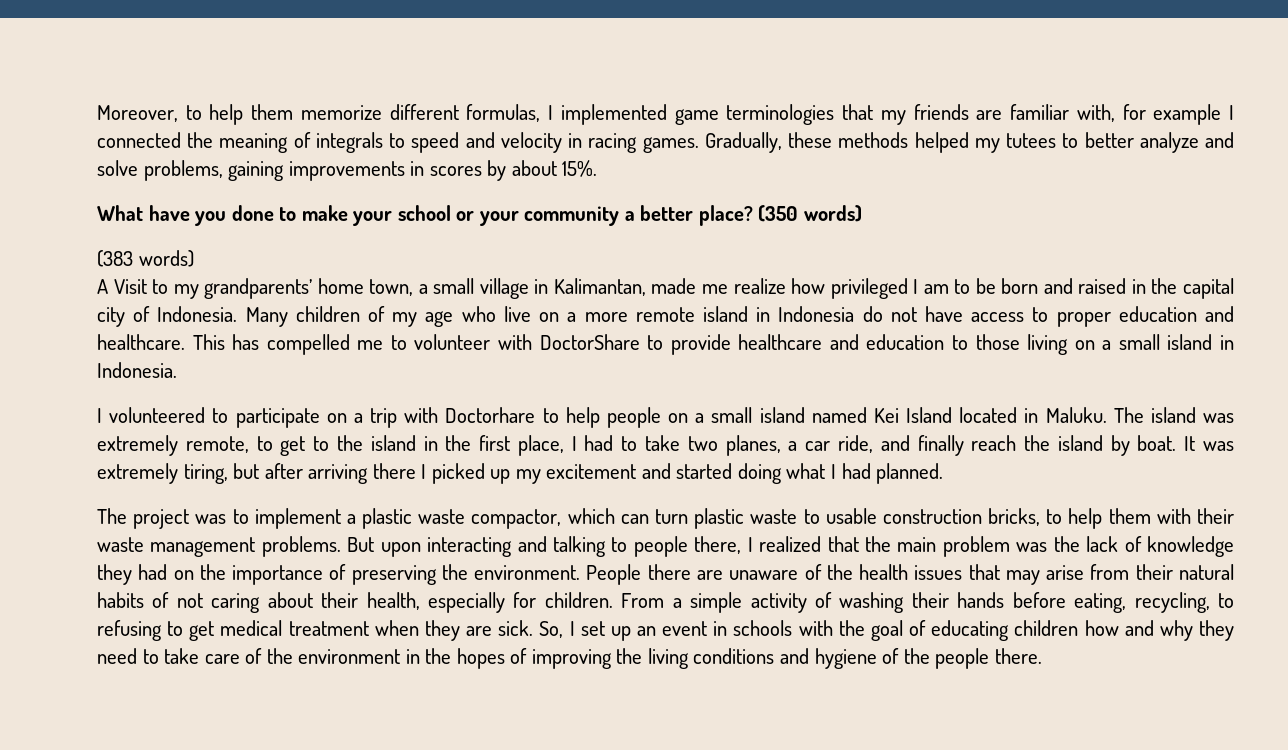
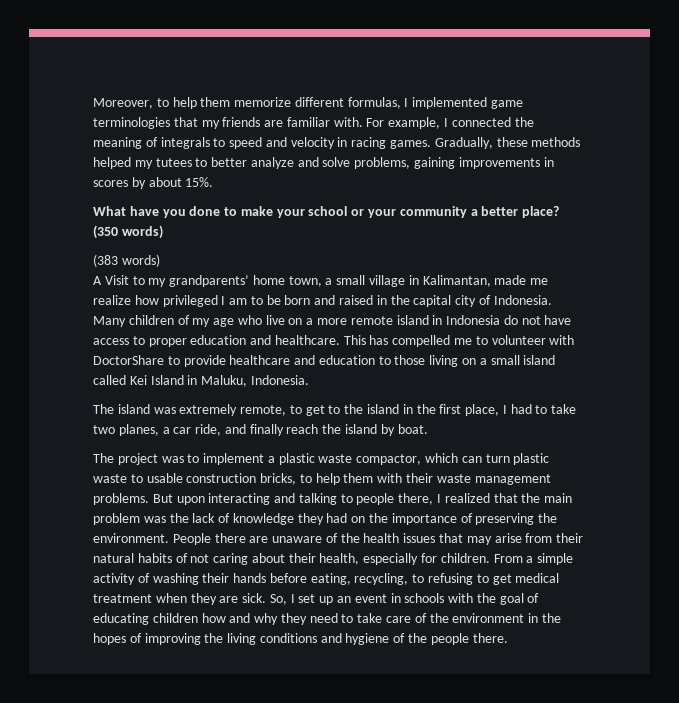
[1076,104,1222,125] with, for example -> [333,117,441,129] with. For example,
[1220,335,1234,350] [97,362,177,378] [97,407,1107,428] in Indonesia. // I volunteered to participate on a trip with Doctorhare to help people on a small island named Kei Island located in Maluku. -> [93,375,309,387] called Kei Island in Maluku, Indonesia. //
[1184,436,1235,451] [97,463,944,484] It was extremely tiring, but after arriving there I picked up my excitement and started doing what I had planned. -> (428, 429) none

